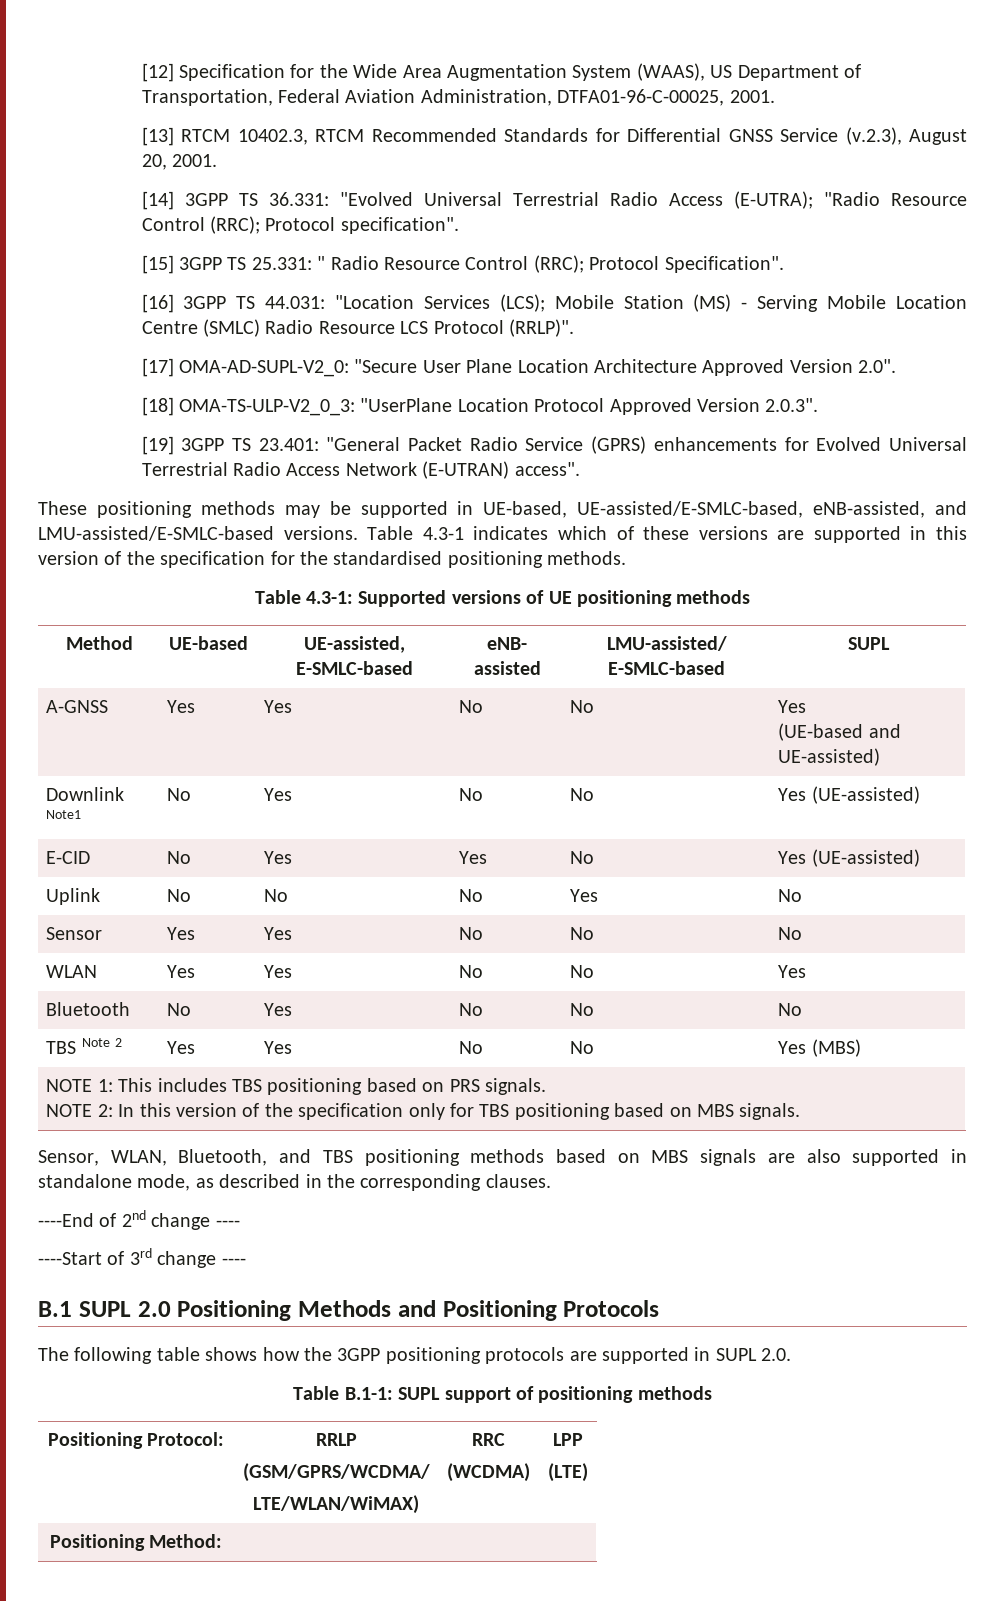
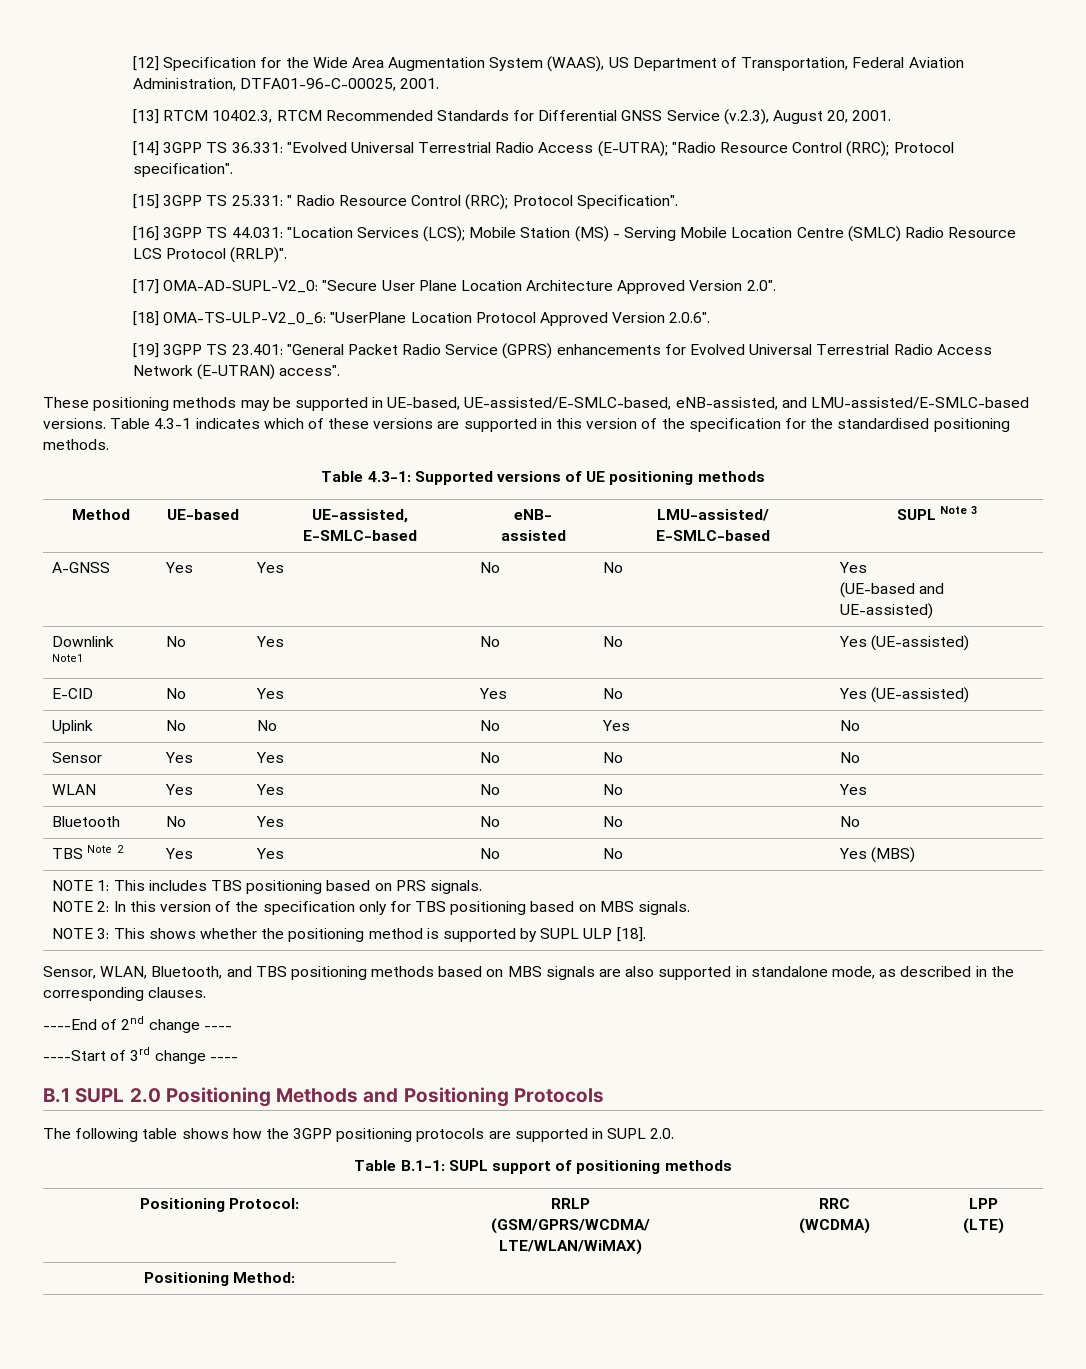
[178,399,355,416] OMA-TS-ULP-V2_0_3: -> [163,312,327,325] OMA-TS-ULP-V2_0_6:
[765,398,819,412] 2.0.3". -> [669,312,711,323] 2.0.6".
(890, 643) none -> [940,506,978,514] Note 3
(801, 1111) none -> [52,927,646,942] // NOTE 3: This shows whether the positioning method is supported by SUPL ULP [18].

